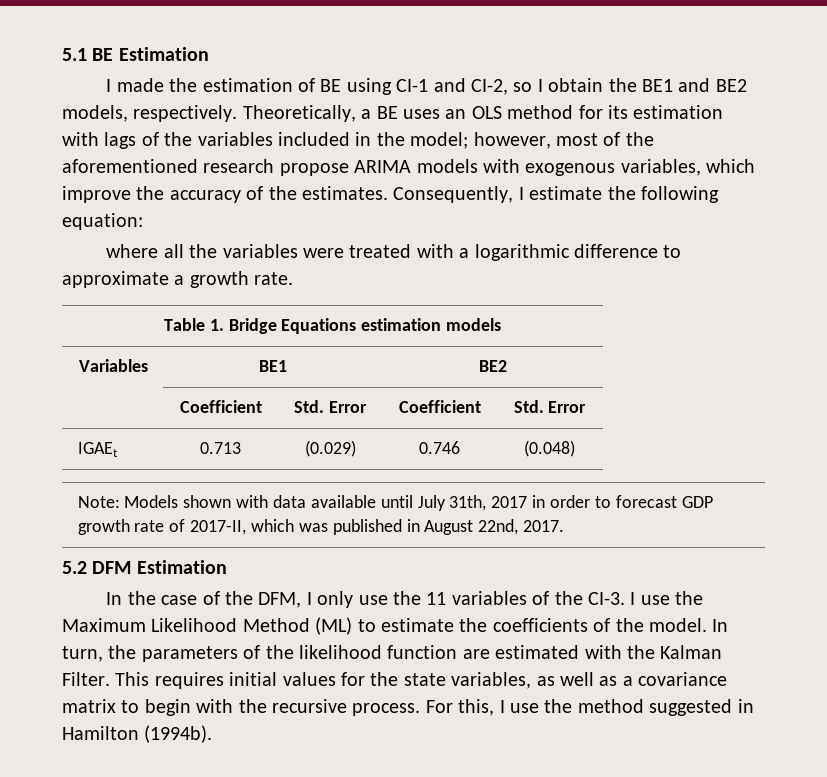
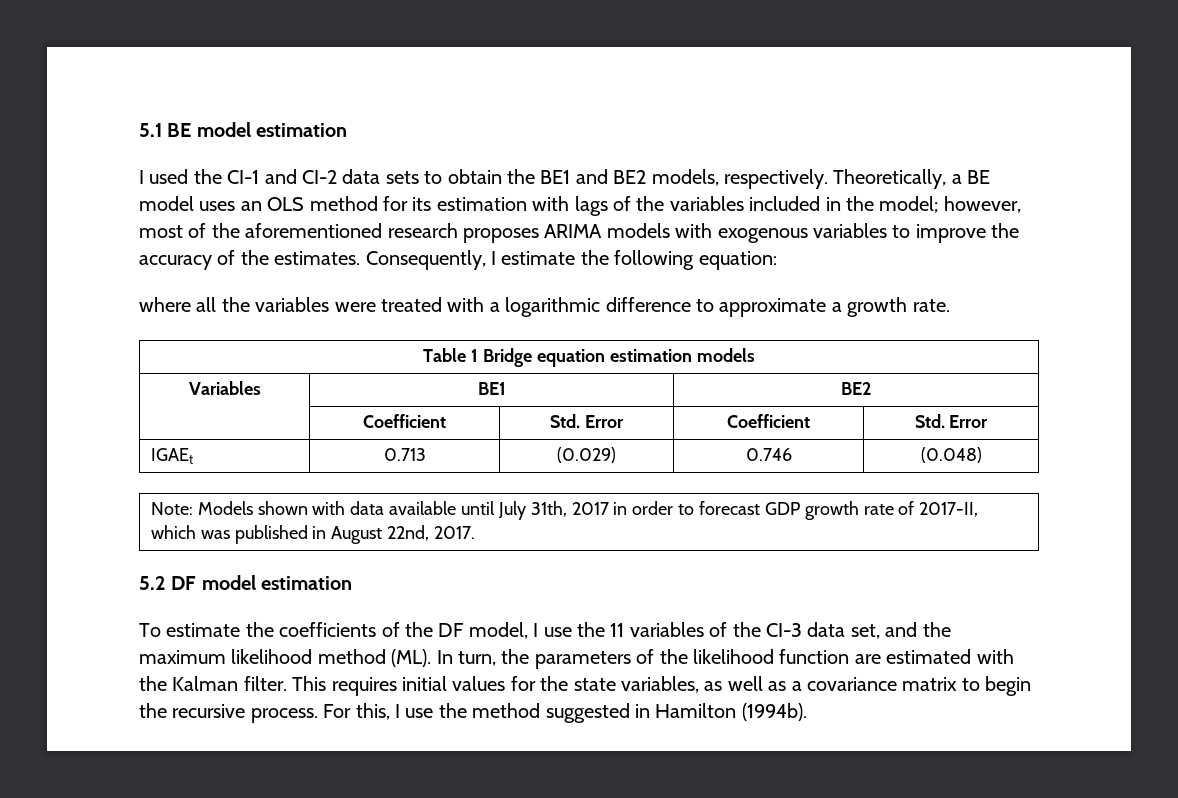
[118,47,209,61] [106,78,543,95] Estimation // I made the estimation of BE using CI-1 and CI-2, so I -> [196,122,348,137] [139,169,443,184] model estimation // I used the CI-1 and CI-2 data sets to
(398, 112) none -> [139,196,194,211] model
[279,163,349,176] propose -> [463,228,539,243] proposes
[620,159,756,176] variables, which -> [812,223,911,238] variables to
[209,318,357,334] 1. Bridge Equations -> [471,348,605,367] 1 Bridge equation
[92,560,227,574] [106,591,354,608] DFM Estimation // In the case of the DFM, I only -> [171,575,353,590] [139,622,539,639] DF model estimation // To estimate the coefficients of the DF model, I
[588,591,704,605] [62,617,707,635] CI-3. I use the Maximum Likelihood Method (ML) to estimate the coefficients of the model. -> [765,622,951,639] [139,649,432,667] CI-3 data set, and the maximum likelihood method (ML).
[62,672,110,686] Filter. -> [243,676,287,691] filter.
[196,699,234,713] with -> (1032, 686) none

